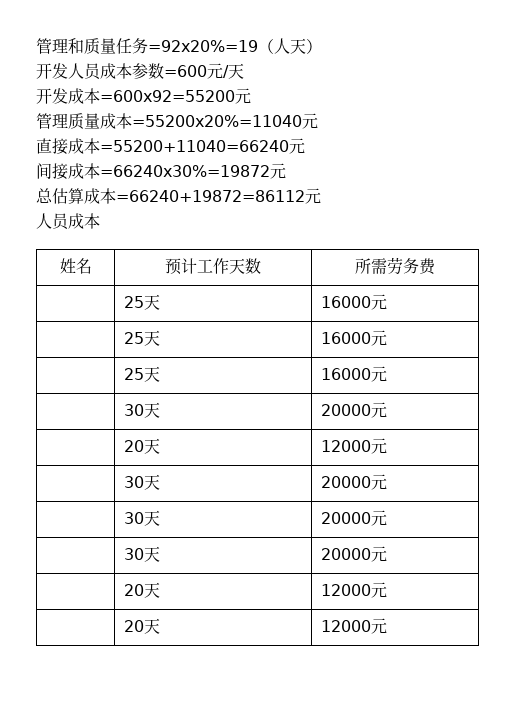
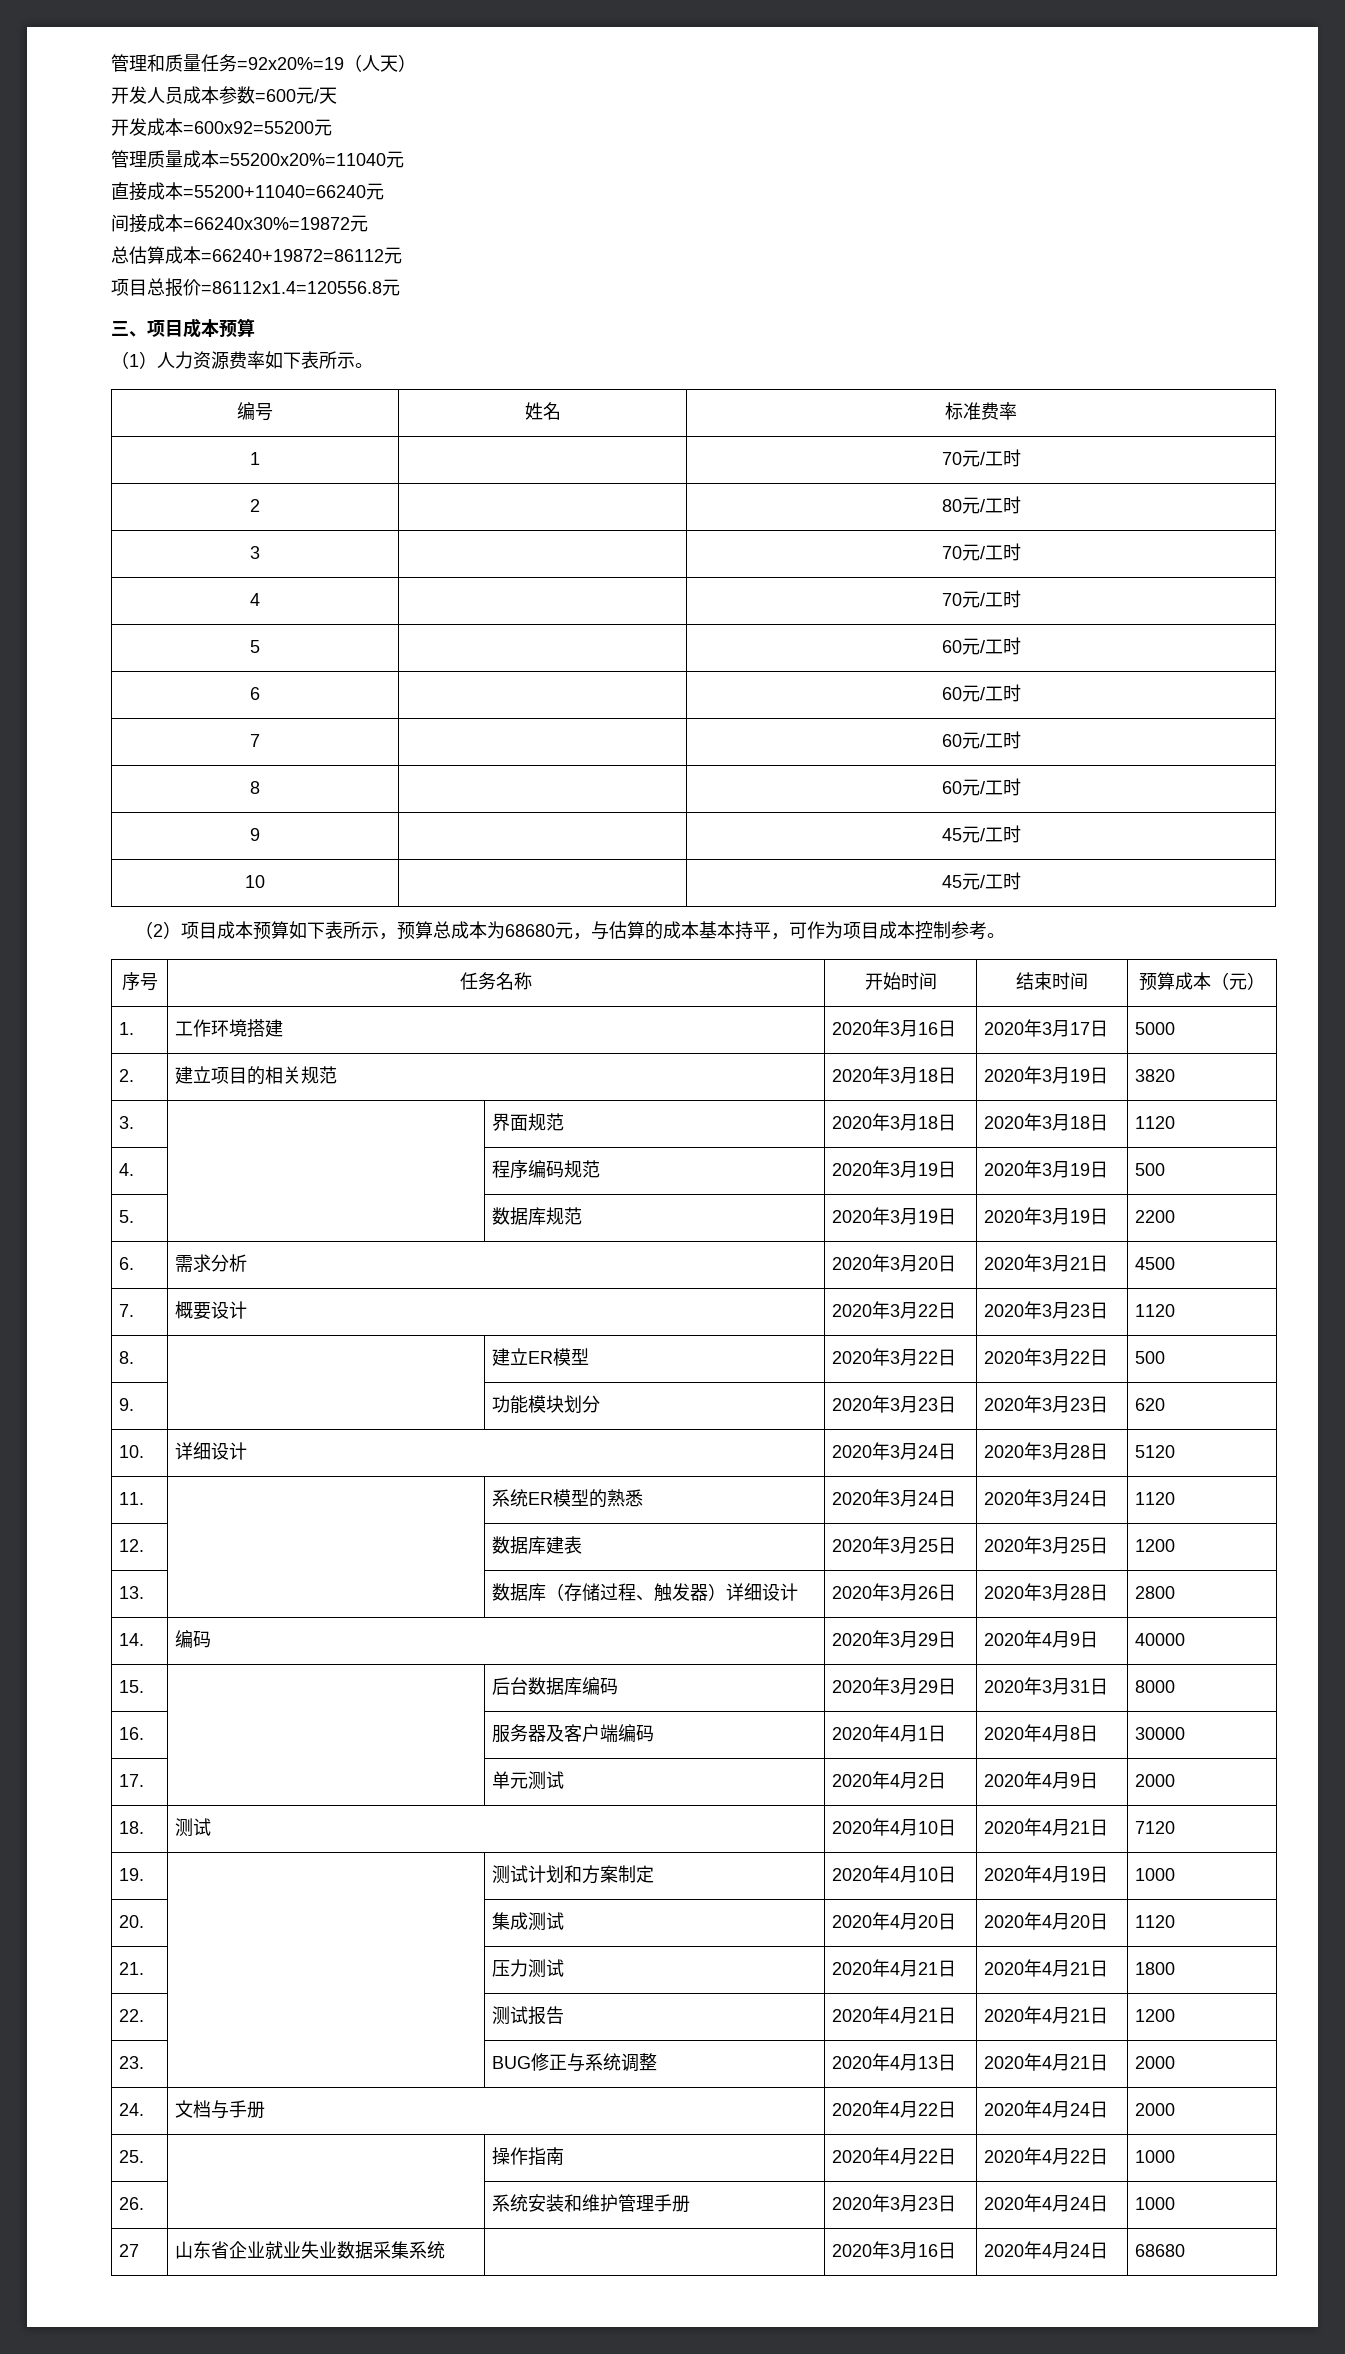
[36,213,100,230] [59,258,92,274] [165,258,261,275] [355,257,437,275] [123,294,160,310] [320,294,387,310] [123,330,160,346] [320,330,387,346] [123,366,160,382] [320,366,387,382] [123,402,160,418] [320,402,387,418] [123,438,160,454] [320,438,387,454] [123,474,160,490] [320,474,387,490] [123,510,160,526] [320,510,387,526] [123,546,160,562] [320,546,387,562] [123,582,160,598] [320,582,387,598] [123,618,160,634] [320,618,387,634] 人员成本 // 姓名 | 预计工作天数 | 所需劳务费 // | 25天 | 16000元 // | 25天 | 16000元 // | 25天 | 16000元 // | 30天 | 20000元 // | 20天 | 12000元 // | 30天 | 20000元 // | 30天 | 20000元 // | 30天 | 20000元 // | 20天 | 12000元 // | 20天 | 12000元 -> [111,278,400,297] [111,318,255,338] [111,351,373,370] [237,402,273,421] [524,402,561,420] [945,402,1018,420] [250,452,260,465] [941,449,1021,467] [250,499,260,512] [941,496,1021,514] [250,546,260,559] [941,543,1021,561] [250,593,260,606] [941,590,1021,608] [250,640,260,653] [941,637,1021,655] [250,687,260,700] [941,684,1021,702] [250,734,260,747] [941,731,1021,749] [250,781,260,794] [941,778,1021,796] [250,828,260,841] [941,825,1021,843] [245,875,265,888] [941,872,1021,890] [135,921,1006,940] [121,972,158,991] [460,972,532,990] [864,972,937,990] [1016,972,1088,990] [1139,972,1265,991] [118,1022,134,1035] [174,1019,283,1038] [831,1019,956,1037] [983,1019,1108,1037] [1134,1022,1175,1035] [118,1069,134,1082] [174,1066,337,1085] [831,1066,956,1084] [983,1066,1108,1084] [1134,1069,1175,1082] [118,1116,134,1129] [491,1113,564,1131] [831,1113,956,1131] [983,1113,1108,1131] [1134,1116,1175,1129] [118,1163,134,1176] [491,1160,600,1179] [831,1160,956,1178] [983,1160,1108,1178] [1134,1163,1165,1176] [118,1210,134,1223] [491,1207,582,1225] [831,1207,956,1225] [983,1207,1108,1225] [1134,1210,1175,1223] [118,1257,134,1270] [174,1254,247,1272] [831,1254,956,1272] [983,1254,1108,1272] [1134,1257,1175,1270] [118,1304,134,1317] [174,1301,247,1320] [831,1301,956,1319] [983,1301,1108,1319] [1134,1304,1175,1317] [118,1351,134,1364] [491,1348,589,1366] [831,1348,956,1366] [983,1348,1108,1366] [1134,1351,1165,1364] [118,1398,134,1411] [491,1395,600,1414] [831,1395,956,1413] [983,1395,1108,1413] [1134,1398,1165,1411] [118,1445,144,1458] [174,1442,247,1460] [831,1442,956,1460] [983,1442,1108,1460] [1134,1445,1175,1458] [118,1492,144,1505] [491,1489,643,1508] [831,1489,956,1507] [983,1489,1108,1507] [1134,1492,1175,1505] [118,1539,144,1552] [491,1536,582,1554] [831,1536,956,1554] [983,1536,1108,1554] [1134,1539,1175,1552] [118,1586,144,1599] [491,1583,798,1602] [831,1583,956,1601] [983,1583,1108,1601] [1134,1586,1175,1599] [118,1633,144,1646] [174,1630,211,1648] [831,1630,956,1648] [983,1630,1098,1648] [1134,1633,1185,1646] [118,1680,144,1693] [491,1677,618,1695] [831,1677,956,1695] [983,1677,1108,1695] [1134,1680,1175,1693] [118,1727,144,1740] [491,1724,654,1743] [831,1724,946,1742] [983,1724,1098,1742] [1134,1727,1185,1740] [118,1774,144,1787] [491,1771,564,1790] [831,1771,946,1789] [983,1771,1098,1789] [1134,1774,1175,1787] [118,1821,144,1834] [174,1818,211,1837] [831,1818,956,1836] [983,1818,1108,1836] [1134,1821,1175,1834] [118,1868,144,1881] [491,1865,654,1884] [831,1865,956,1883] [983,1865,1108,1883] [1134,1868,1175,1881] [118,1915,144,1928] [491,1912,564,1931] [831,1912,956,1930] [983,1912,1108,1930] [1134,1915,1175,1928] [118,1962,144,1975] [491,1959,564,1978] [831,1959,956,1977] [983,1959,1108,1977] [1134,1962,1175,1975] [118,2009,144,2022] [491,2006,564,2025] [831,2006,956,2024] [983,2006,1108,2024] [1134,2009,1175,2022] [118,2056,144,2069] [491,2053,657,2072] [831,2053,956,2071] [983,2053,1108,2071] [1134,2056,1175,2069] [118,2103,144,2116] [174,2100,265,2119] [831,2100,956,2118] [983,2100,1108,2118] [1134,2103,1175,2116] [118,2150,144,2163] [491,2147,564,2166] [831,2147,956,2165] [983,2147,1108,2165] [1134,2150,1175,2163] [118,2197,144,2210] [491,2194,690,2212] [831,2194,956,2212] [983,2194,1108,2212] [1134,2197,1175,2210] [118,2244,139,2257] [174,2241,445,2259] [831,2241,956,2259] [983,2241,1108,2259] [1134,2244,1185,2257] 项目总报价=86112x1.4=120556.8元 // 三、项目成本预算 // （1）人力资源费率如下表所示。 // 编号 | 姓名 | 标准费率 // 1 | | 70元/工时 // 2 | | 80元/工时 // 3 | | 70元/工时 // 4 | | 70元/工时 // 5 | | 60元/工时 // 6 | | 60元/工时 // 7 | | 60元/工时 // 8 | | 60元/工时 // 9 | | 45元/工时 // 10 | | 45元/工时 // （2）项目成本预算如下表所示，预算总成本为68680元，与估算的成本基本持平，可作为项目成本控制参考。 // 序号 | 任务名称 | 开始时间 | 结束时间 | 预算成本（元） // 1. | 工作环境搭建 | 2020年3月16日 | 2020年3月17日 | 5000 // 2. | 建立项目的相关规范 | 2020年3月18日 | 2020年3月19日 | 3820 // 3. | | 界面规范 | 2020年3月18日 | 2020年3月18日 | 1120 // 4. | | 程序编码规范 | 2020年3月19日 | 2020年3月19日 | 500 // 5. | | 数据库规范 | 2020年3月19日 | 2020年3月19日 | 2200 // 6. | 需求分析 | 2020年3月20日 | 2020年3月21日 | 4500 // 7. | 概要设计 | 2020年3月22日 | 2020年3月23日 | 1120 // 8. | | 建立ER模型 | 2020年3月22日 | 2020年3月22日 | 500 // 9. | | 功能模块划分 | 2020年3月23日 | 2020年3月23日 | 620 // 10. | 详细设计 | 2020年3月24日 | 2020年3月28日 | 5120 // 11. | | 系统ER模型的熟悉 | 2020年3月24日 | 2020年3月24日 | 1120 // 12. | | 数据库建表 | 2020年3月25日 | 2020年3月25日 | 1200 // 13. | | 数据库（存储过程、触发器）详细设计 | 2020年3月26日 | 2020年3月28日 | 2800 // 14. | 编码 | 2020年3月29日 | 2020年4月9日 | 40000 // 15. | | 后台数据库编码 | 2020年3月29日 | 2020年3月31日 | 8000 // 16. | | 服务器及客户端编码 | 2020年4月1日 | 2020年4月8日 | 30000 // 17. | | 单元测试 | 2020年4月2日 | 2020年4月9日 | 2000 // 18. | 测试 | 2020年4月10日 | 2020年4月21日 | 7120 // 19. | | 测试计划和方案制定 | 2020年4月10日 | 2020年4月19日 | 1000 // 20. | | 集成测试 | 2020年4月20日 | 2020年4月20日 | 1120 // 21. | | 压力测试 | 2020年4月21日 | 2020年4月21日 | 1800 // 22. | | 测试报告 | 2020年4月21日 | 2020年4月21日 | 1200 // 23. | | BUG修正与系统调整 | 2020年4月13日 | 2020年4月21日 | 2000 // 24. | 文档与手册 | 2020年4月22日 | 2020年4月24日 | 2000 // 25. | | 操作指南 | 2020年4月22日 | 2020年4月22日 | 1000 // 26. | | 系统安装和维护管理手册 | 2020年3月23日 | 2020年4月24日 | 1000 // 27 | 山东省企业就业失业数据采集系统 | | 2020年3月16日 | 2020年4月24日 | 68680

